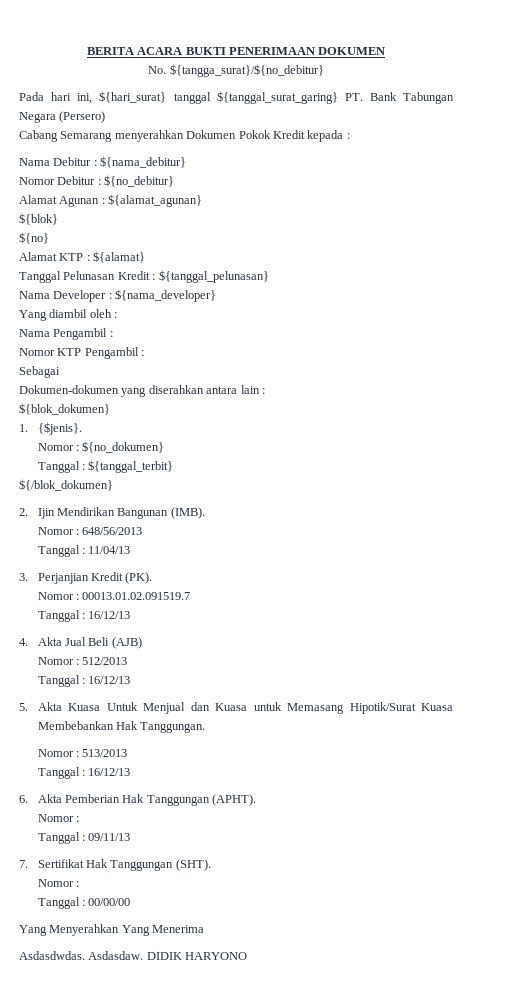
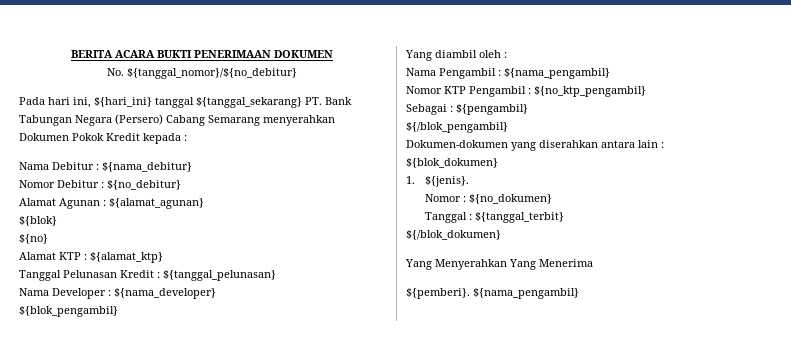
[169,64,324,77] ${tangga_surat}/${no_debitur} -> [127,68,297,79] ${tanggal_nomor}/${no_debitur}
[99,91,338,104] ${hari_surat} tanggal ${tanggal_surat_garing} -> [94,97,302,108] ${hari_ini} tanggal ${tanggal_sekarang}
(106, 117) // -> (163, 119) none
[93,251,146,263] ${alamat} -> [90,252,163,263] ${alamat_ktp}
(217, 295) none -> [19,306,118,317] // ${blok_pengambil}
(113, 334) none -> [504,68,610,79] ${nama_pengambil}
(145, 353) none -> [534,86,646,97] ${no_ktp_pengambil}
(60, 372) none -> [450,104,528,115] [406,122,508,133] : ${pengambil} // ${/blok_pengambil}
[37,422,82,435] {$jenis}. -> [425,176,470,187] ${jenis}.
[19,507,205,519] [37,527,143,535] [37,545,131,557] [19,572,153,584] [37,592,191,600] [37,610,131,622] [19,637,142,649] [37,657,128,665] [37,675,131,687] [19,702,453,714] [37,721,206,733] [37,749,128,757] [37,767,131,779] [19,794,257,806] [37,814,80,822] [37,832,131,844] [19,859,211,871] [37,879,80,887] [37,897,131,909] // 2. Ijin Mendirikan Bangunan (IMB). // Nomor : 648/56/2013 // Tanggal : 11/04/13 // 3. Perjanjian Kredit (PK). // Nomor : 00013.01.02.091519.7 // Tanggal : 16/12/13 // 4. Akta Jual Beli (AJB) // Nomor : 512/2013 // Tanggal : 16/12/13 // 5. Akta Kuasa Untuk Menjual dan Kuasa untuk Memasang Hipotik/Surat Kuasa Membebankan Hak Tanggungan. // Nomor : 513/2013 // Tanggal : 16/12/13 // 6. Akta Pemberian Hak Tanggungan (APHT). // Nomor : // Tanggal : 09/11/13 // 7. Sertifikat Hak Tanggungan (SHT). // Nomor : // Tanggal : 00/00/00 -> (501, 235) none
[19,951,248,960] Asdasdwdas. Asdasdaw. DIDIK HARYONO -> [406,288,579,299] ${pemberi}. ${nama_pengambil}

